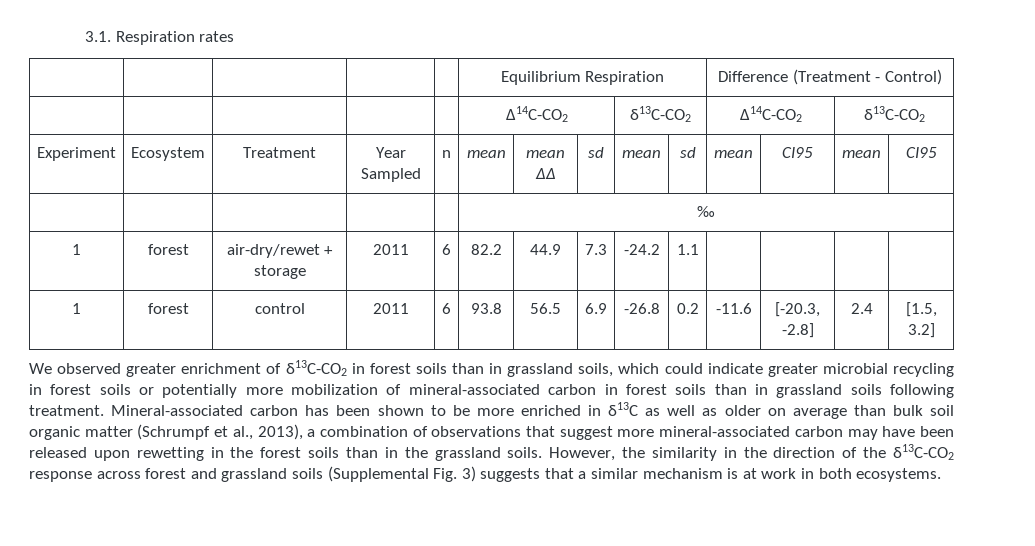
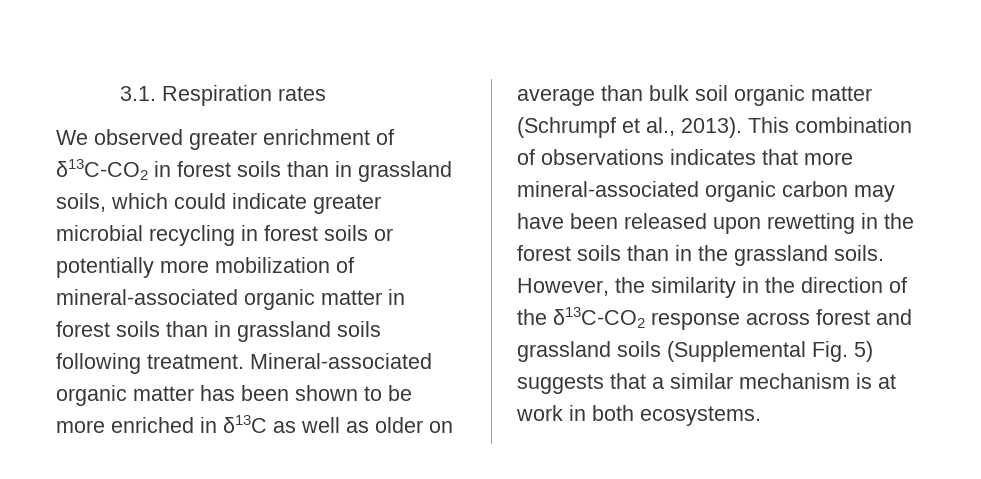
[500,71,665,85] [718,69,942,85] [505,106,568,122] [630,106,691,122] [739,106,802,122] [863,106,925,122] [37,147,116,161] [131,147,205,161] [243,147,316,158] [375,147,406,158] [360,168,421,182] [442,150,451,158] [466,150,506,158] [526,150,565,158] [534,168,556,179] [588,147,604,158] [622,150,661,158] [679,147,696,158] [714,150,753,158] [782,147,813,158] [842,150,881,158] [905,147,937,158] [697,206,715,217] [72,244,81,255] [147,244,189,255] [226,244,334,258] [253,265,306,279] [372,244,409,255] [442,244,451,255] [470,244,502,255] [530,244,561,255] [585,244,607,255] [623,244,660,255] [676,244,699,255] [72,303,81,314] [147,303,189,314] [254,303,305,314] [372,303,409,314] [442,303,451,314] [470,303,502,314] [530,303,561,314] [585,303,607,314] [623,303,660,314] [676,303,699,314] [715,303,752,314] [775,302,820,317] [781,323,814,338] [850,303,873,314] [905,302,937,317] [907,323,935,338] // | | | | | Equilibrium Respiration | Difference (Treatment - Control) // | | | | | ∆14C-CO2 | δ13C-CO2 | ∆14C-CO2 | δ13C-CO2 // Experiment | Ecosystem | Treatment | Year Sampled | n | mean | mean ∆∆ | sd | mean | sd | mean | CI95 | mean | CI95 // | | | | | ‰ // 1 | forest | air-dry/rewet + storage | 2011 | 6 | 82.2 | 44.9 | 7.3 | -24.2 | 1.1 | | | | // 1 | forest | control | 2011 | 6 | 93.8 | 56.5 | 6.9 | -26.8 | 0.2 | -11.6 | [-20.3, -2.8] | 2.4 | [1.5, 3.2] -> (327, 93) none
[548,384,597,395] carbon -> [244,289,382,310] organic matter
[250,405,299,416] carbon -> [56,385,194,406] organic matter
[257,424,316,440] 2013), a -> [681,117,789,138] 2013). This
[526,426,613,440] that suggest -> [670,149,798,165] indicates that
(791, 431) none -> [705,181,776,202] organic
[461,466,476,482] 3) -> [854,341,873,362] 5)

